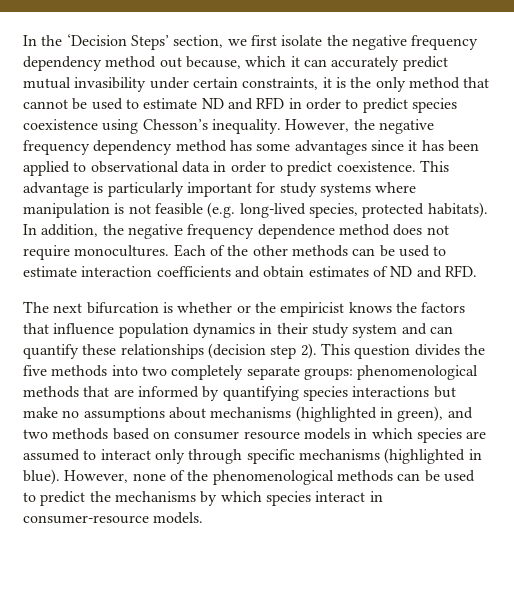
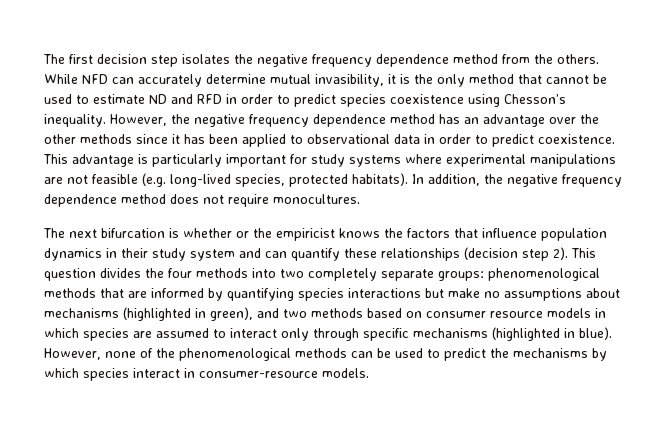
[23,34,479,50] [23,56,448,71] [23,77,319,92] In the ‘Decision Steps’ section, we first isolate the negative frequency dependency method out because, which it can accurately predict mutual invasibility under certain constraints, -> [43,54,599,67] [44,74,384,87] The first decision step isolates the negative frequency dependence method from the others. While NFD can accurately determine mutual invasibility,
[93,140,173,155] dependency -> [313,114,386,127] dependence
[256,140,367,155] some advantages -> [464,114,599,127] [44,134,132,144] an advantage over the other methods
[23,203,125,218] manipulation is -> [446,154,616,167] [44,177,63,184] experimental manipulations are
[173,244,447,257] [23,265,477,278] Each of the other methods can be used to estimate interaction coefficients and obtain estimates of ND and RFD. -> (360, 199) none
[23,365,47,376] five -> [168,268,192,278] four

